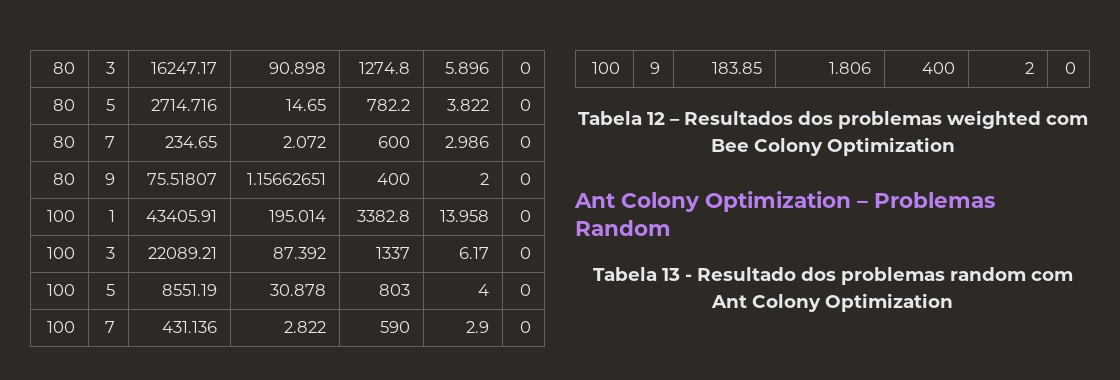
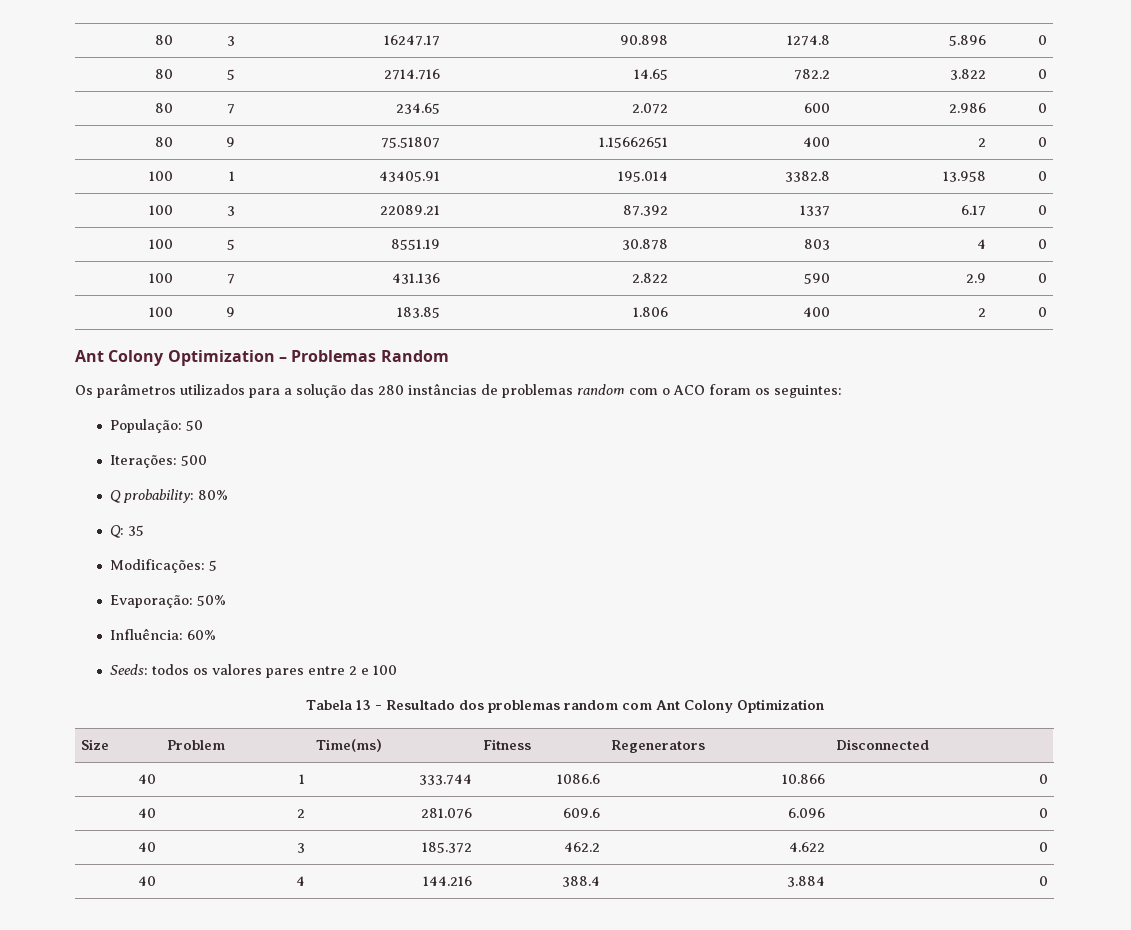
[577,110,1088,129] [710,137,955,156] // Tabela 12 – Resultados dos problemas weighted com Bee Colony Optimization -> (1047, 312) none
(671, 228) none -> [75,383,842,398] [109,419,203,433] [109,455,207,468] [109,489,228,503] [109,525,144,538] [109,559,217,573] [109,595,226,608] [109,628,216,640] [109,664,397,678] // Os parâmetros utilizados para a solução das 280 instâncias de problemas random com o ACO foram os seguintes: // População: 50 // Iterações: 500 // Q probability: 80% // Q: 35 // Modificações: 5 // Evaporação: 50% // Influência: 60% // Seeds: todos os valores pares entre 2 e 100
(953, 302) none -> [81,739,110,750] [167,740,226,750] [316,739,383,752] [483,739,532,750] [611,740,706,753] [836,739,930,750] [137,774,156,784] [298,774,305,784] [418,774,472,785] [556,774,600,784] [781,774,825,784] [1038,774,1048,784] [137,808,156,818] [296,809,305,818] [420,808,472,819] [562,808,600,818] [787,808,825,818] [1038,808,1048,818] [137,842,156,852] [296,843,305,853] [421,842,472,853] [563,842,600,852] [788,842,825,852] [1038,842,1048,852] [137,876,156,886] [295,876,305,886] [422,876,472,886] [561,876,600,887] [786,876,825,887] [1038,876,1048,886] // Size | Problem | Time(ms) | Fitness | Regenerators | Disconnected // 40 | 1 | 333.744 | 1086.6 | 10.866 | 0 // 40 | 2 | 281.076 | 609.6 | 6.096 | 0 // 40 | 3 | 185.372 | 462.2 | 4.622 | 0 // 40 | 4 | 144.216 | 388.4 | 3.884 | 0

